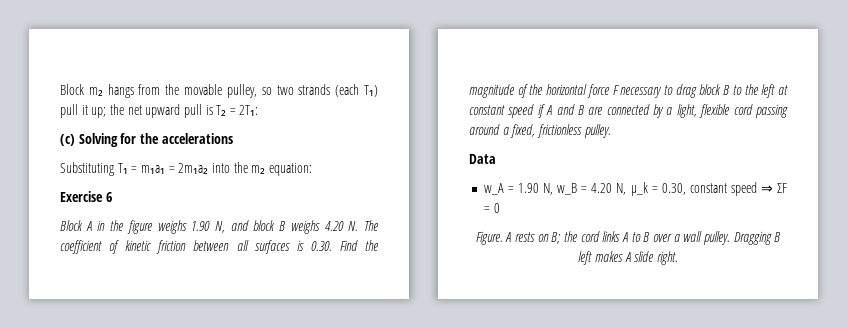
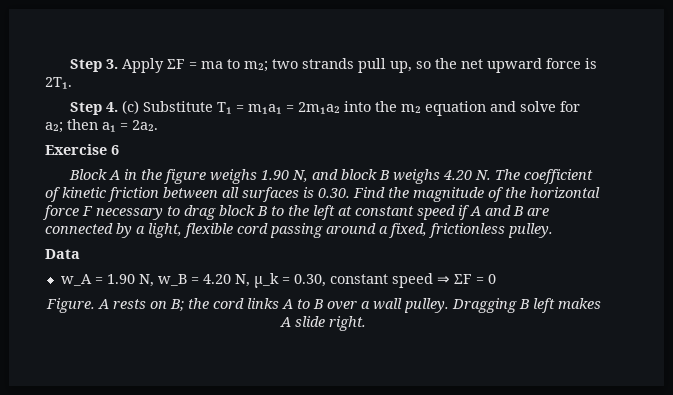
[60,84,378,98] [60,104,259,118] [60,133,233,147] [60,162,114,176] Block m₂ hangs from the movable pulley, so two strands (each T₁) pull it up; the net upward pull is T₂ = 2T₁: // (c) Solving for the accelerations // Substituting -> [70,58,598,73] [45,77,72,89] [70,100,214,115] Step 3. Apply ΣF = ma to m₂; two strands pull up, so the net upward force is 2T₁. // Step 4. (c) Substitute
[268,163,312,176] equation: -> [425,101,581,116] [45,119,158,133] equation and solve for a₂; then a₁ = 2a₂.

